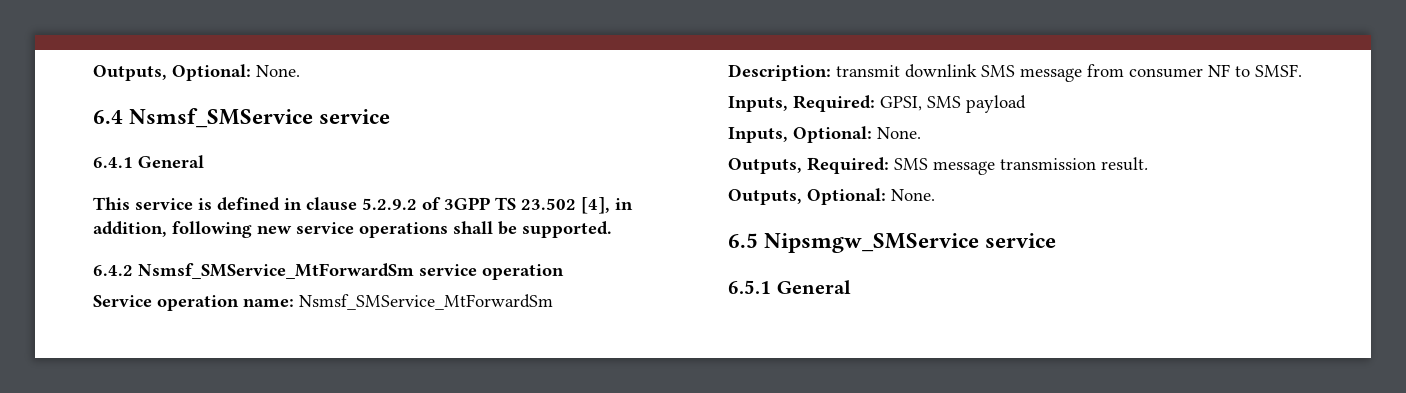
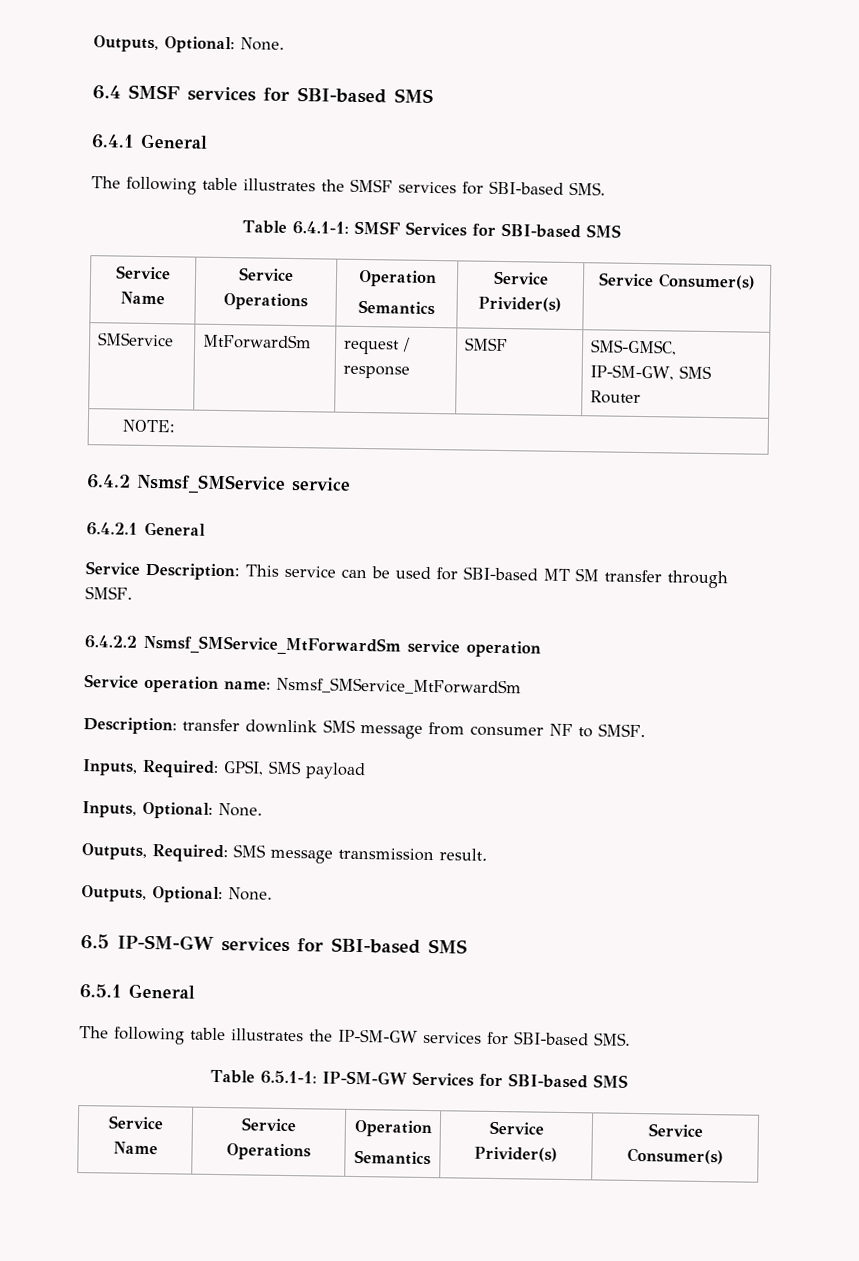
[129,108,391,128] [93,155,204,168] [93,197,633,214] [93,221,612,238] [93,265,133,276] Nsmsf_SMService service // 6.4.1 General // This service is defined in clause 5.2.9.2 of 3GPP TS 23.502 [4], in addition, following new service operations shall be supported. // 6.4.2 -> [128,84,434,104] [91,133,208,149] [91,176,606,196] [241,220,621,239] [116,265,171,280] [120,291,165,305] [238,267,294,282] [223,293,308,311] [357,269,437,288] [358,299,435,316] [492,270,549,285] [478,296,562,312] [598,272,757,290] [97,332,174,347] [202,333,312,350] [342,337,410,355] [342,365,410,379] [464,337,508,352] [589,339,677,356] [589,364,712,381] [589,390,641,404] [121,419,175,433] [87,473,351,495] [86,521,206,536] [85,561,728,589] [85,586,133,600] [84,635,137,649] SMSF services for SBI-based SMS // 6.4.1 General // The following table illustrates the SMSF services for SBI-based SMS. // Table 6.4.1-1: SMSF Services for SBI-based SMS // Service Name | Service Operations | Operation // Semantics | Service Privider(s) | Service Consumer(s) // SMService | MtForwardSm | request / response | SMSF | SMS-GMSC, IP-SM-GW, SMS Router // NOTE: // 6.4.2 Nsmsf_SMService service // 6.4.2.1 General // Service Description: This service can be used for SBI-based MT SM transfer through SMSF. // 6.4.2.2
[836,65,900,77] transmit -> [182,718,240,732] transfer
[764,233,1057,253] [728,280,851,294] Nipsmgw_SMService service // 6.5.1 General -> [117,934,468,954] [79,983,195,999] [79,1026,631,1046] [210,1069,628,1089] [107,1115,164,1130] [112,1141,158,1155] [241,1117,297,1132] [226,1143,311,1161] [353,1119,432,1138] [354,1149,431,1166] [488,1120,544,1135] [474,1146,558,1162] [647,1123,703,1137] [626,1147,724,1165] IP-SM-GW services for SBI-based SMS // 6.5.1 General // The following table illustrates the IP-SM-GW services for SBI-based SMS. // Table 6.5.1-1: IP-SM-GW Services for SBI-based SMS // Service Name | Service Operations | Operation // Semantics | Service Privider(s) | Service Consumer(s)

